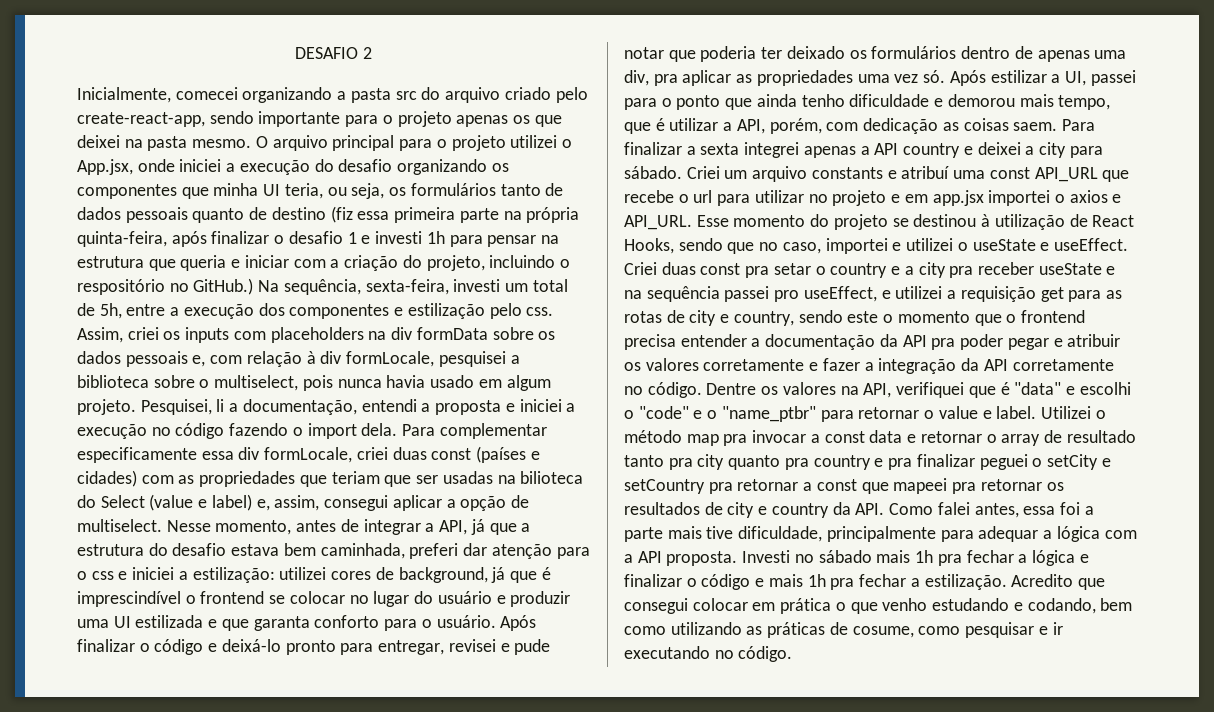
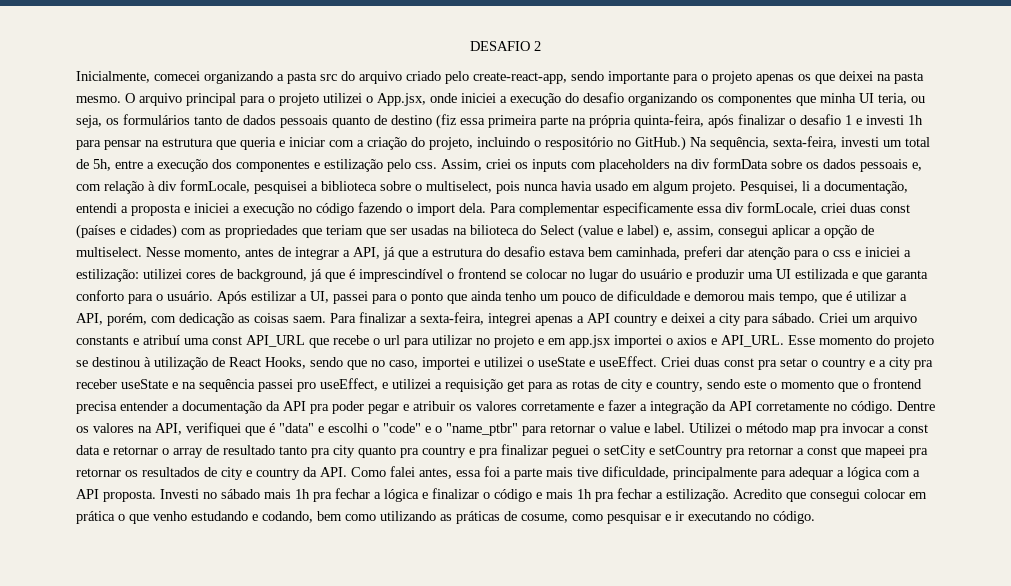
[77,639,551,655] [624,46,1127,62] [624,70,986,86] finalizar o código e deixá-lo pronto para entregar, revisei e pude notar que poderia ter deixado os formulários dentro de apenas uma div, pra aplicar as propriedades uma vez só. Após -> (247, 297) none
(845, 100) none -> [540,291,613,304] um pouco de
[700,143,740,155] sexta -> [420,312,484,325] sexta-feira,

